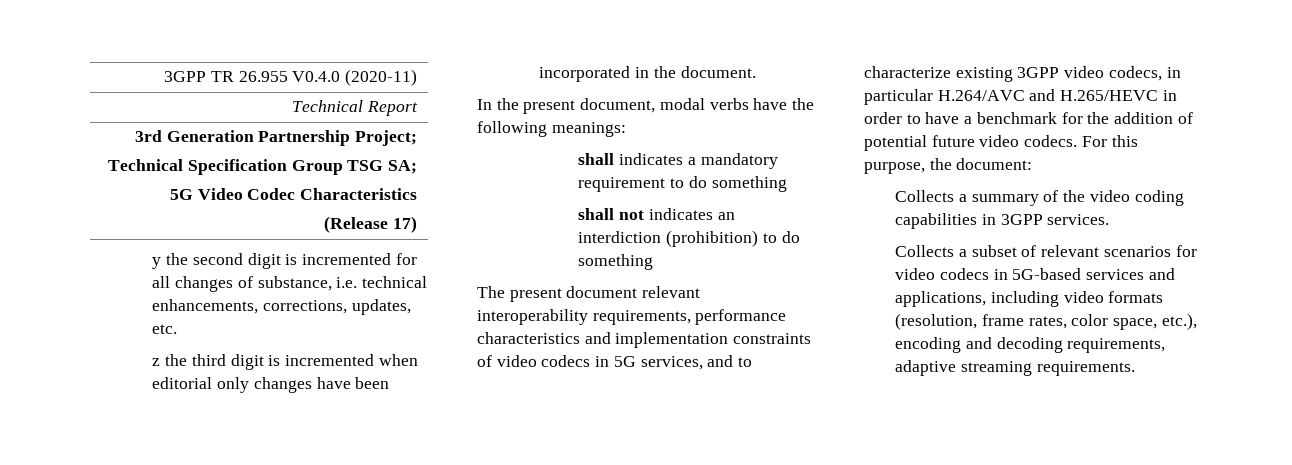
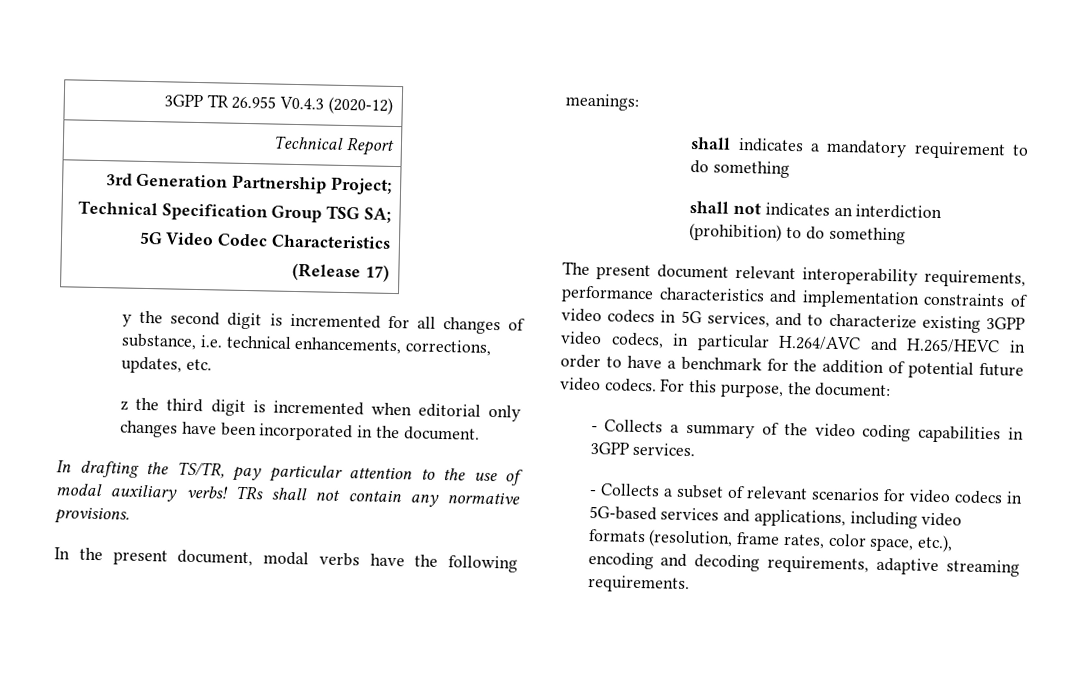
[292,69,417,86] V0.4.0 (2020-11) -> [279,96,393,115] V0.4.3 (2020-12)
(756, 72) none -> [56,460,524,486] [55,483,520,507] [54,507,130,525] // In drafting the TS/TR, pay particular attention to the use of modal auxiliary verbs! TRs shall not contain any normative provisions.
(1033, 164) none -> [590,426,598,432] -
(1110, 219) none -> [588,489,597,496] -

